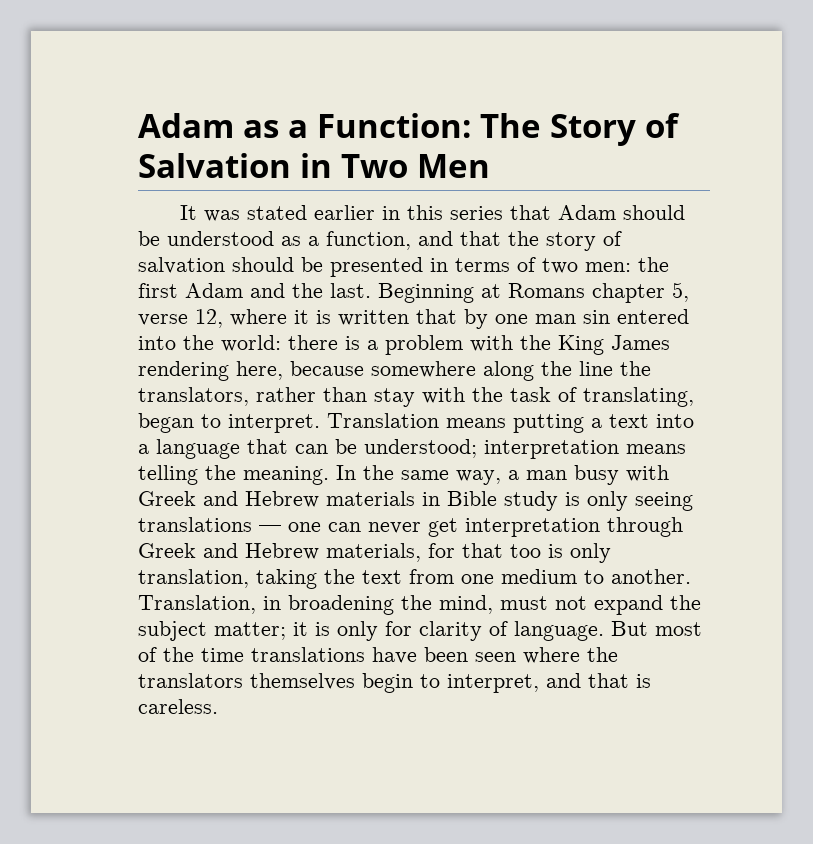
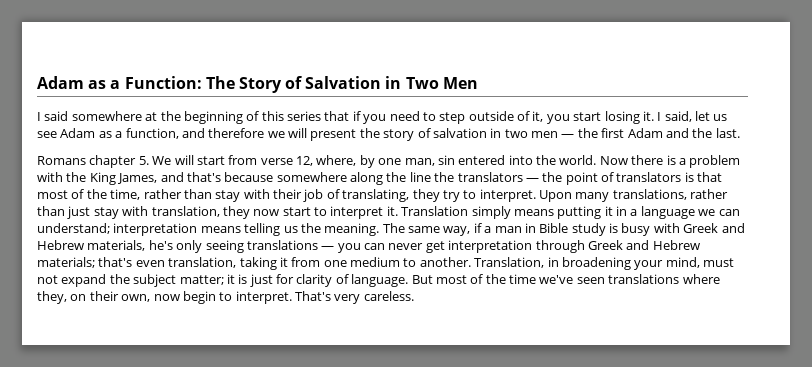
[180,205,686,222] [138,231,622,251] [138,257,631,277] It was stated earlier in this series that Adam should be understood as a function, and that the story of salvation should be presented in terms of two men: -> [37,111,728,124] [37,128,575,141] I said somewhere at the beginning of this series that if you need to step outside of it, you start losing it. I said, let us see Adam as a function, and therefore we will present the story of salvation in two men —
[378,282,689,303] [138,309,457,328] Beginning at Romans chapter 5, verse 12, where it is written that -> [37,155,357,168] // Romans chapter 5. We will start from verse 12, where,
[535,314,576,324] man -> [404,158,435,166] man,
[221,335,281,352] world: -> [559,155,628,165] world. Now
[611,335,670,350] [138,361,283,381] James rendering here, -> [117,172,221,184] James, and that's
[138,387,694,407] [138,413,694,433] [138,439,477,459] translators, rather than stay with the task of translating, began to interpret. Translation means putting a text into a language that can be understood; -> [457,172,723,185] [37,189,729,202] [37,206,740,219] [37,223,110,234] translators — the point of translators is that most of the time, rather than stay with their job of translating, they try to interpret. Upon many translations, rather than just stay with translation, they now start to interpret it. Translation simply means putting it in a language we can understand;
(198, 475) none -> [283,226,298,233] us
[336,465,394,480] In the -> [382,223,405,233] The
(501, 477) none -> [473,223,482,233] if
(567, 475) none -> [524,223,618,236] in Bible study is
[326,491,580,511] materials in Bible study is -> [87,240,173,251] materials, he's
[288,522,321,532] one -> [337,243,361,253] you
[326,543,611,563] [138,569,402,589] materials, for that too is only translation, taking the text -> [37,257,288,270] materials; that's even translation, taking it
[401,595,432,610] the -> [634,260,664,270] your
[337,621,378,641] only -> [249,274,273,287] just
[251,647,618,664] [138,673,651,693] translations have been seen where the translators themselves begin to interpret, and that is -> [539,274,720,284] [37,291,361,304] we've seen translations where they, on their own, now begin to interpret. That's very

